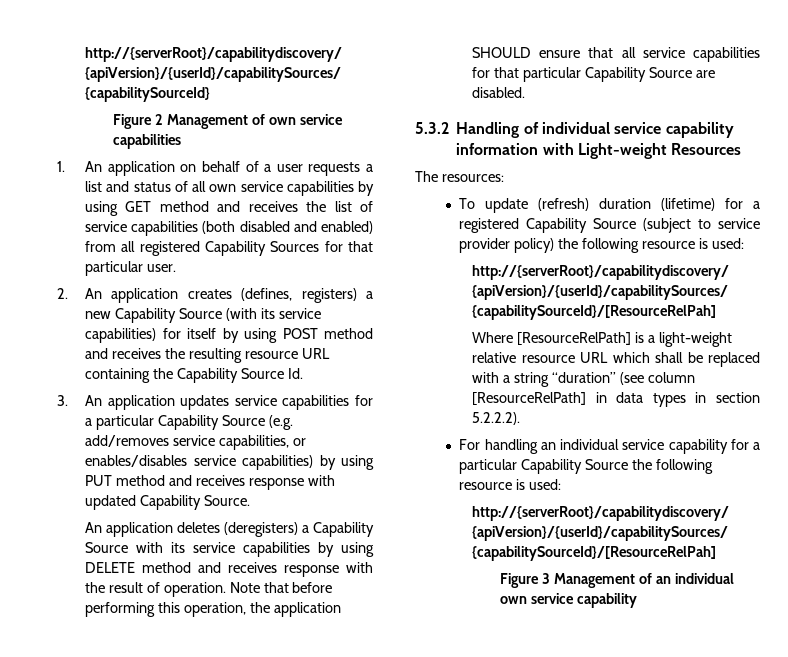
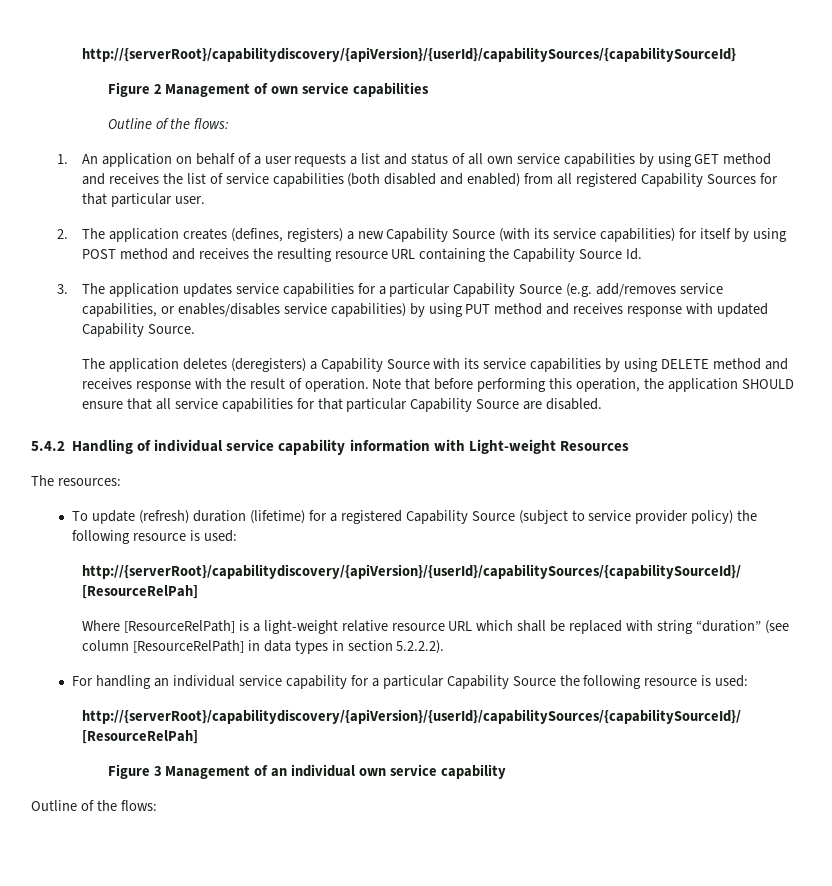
(182, 141) none -> [107,118,230,129] // Outline of the flows:
[84,288,102,299] An -> [82,228,106,239] The
[84,395,102,406] An -> [82,283,106,294] The
[84,522,102,533] An -> [82,358,106,369] The
[415,122,449,134] 5.3.2 -> [31,441,65,451] 5.4.2
[502,375,510,383] a -> (654, 625) none
(638, 600) none -> [31,800,157,811] // Outline of the flows:

